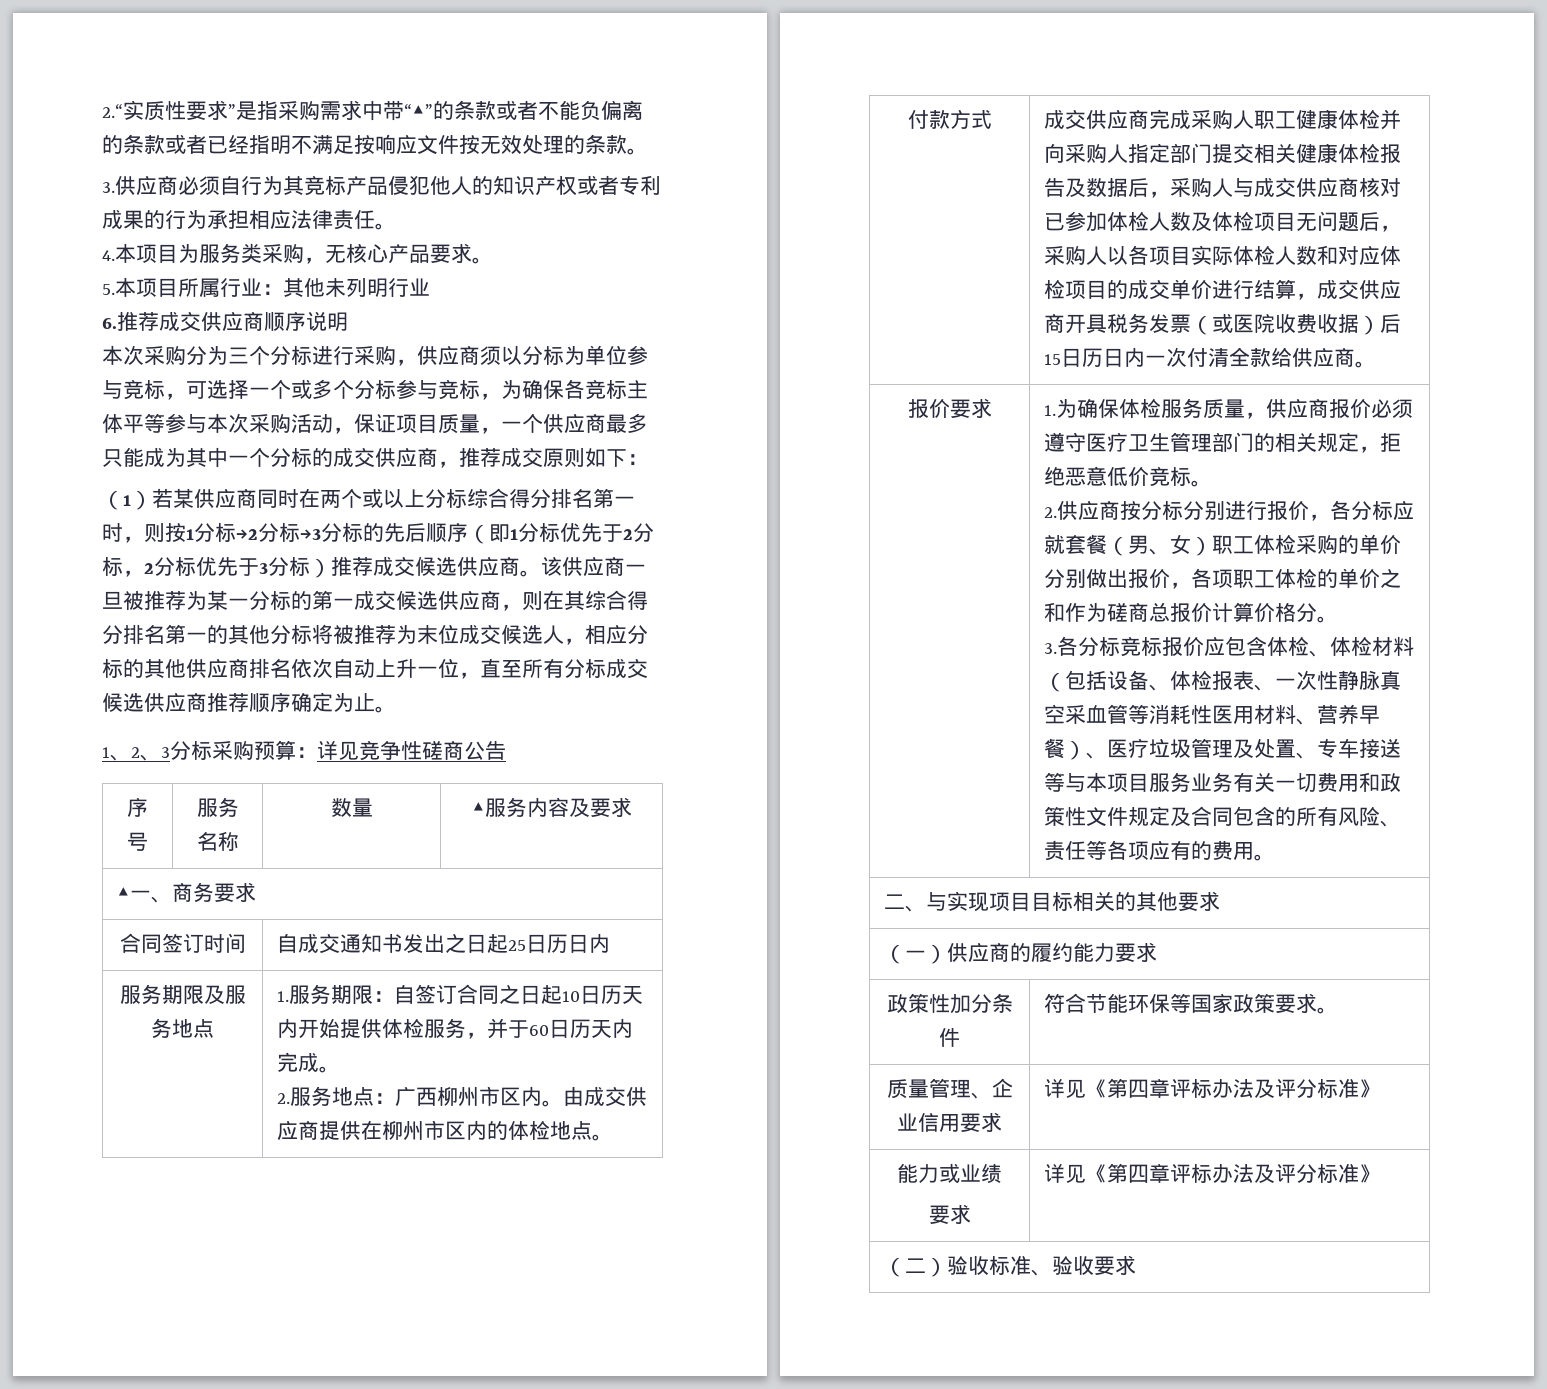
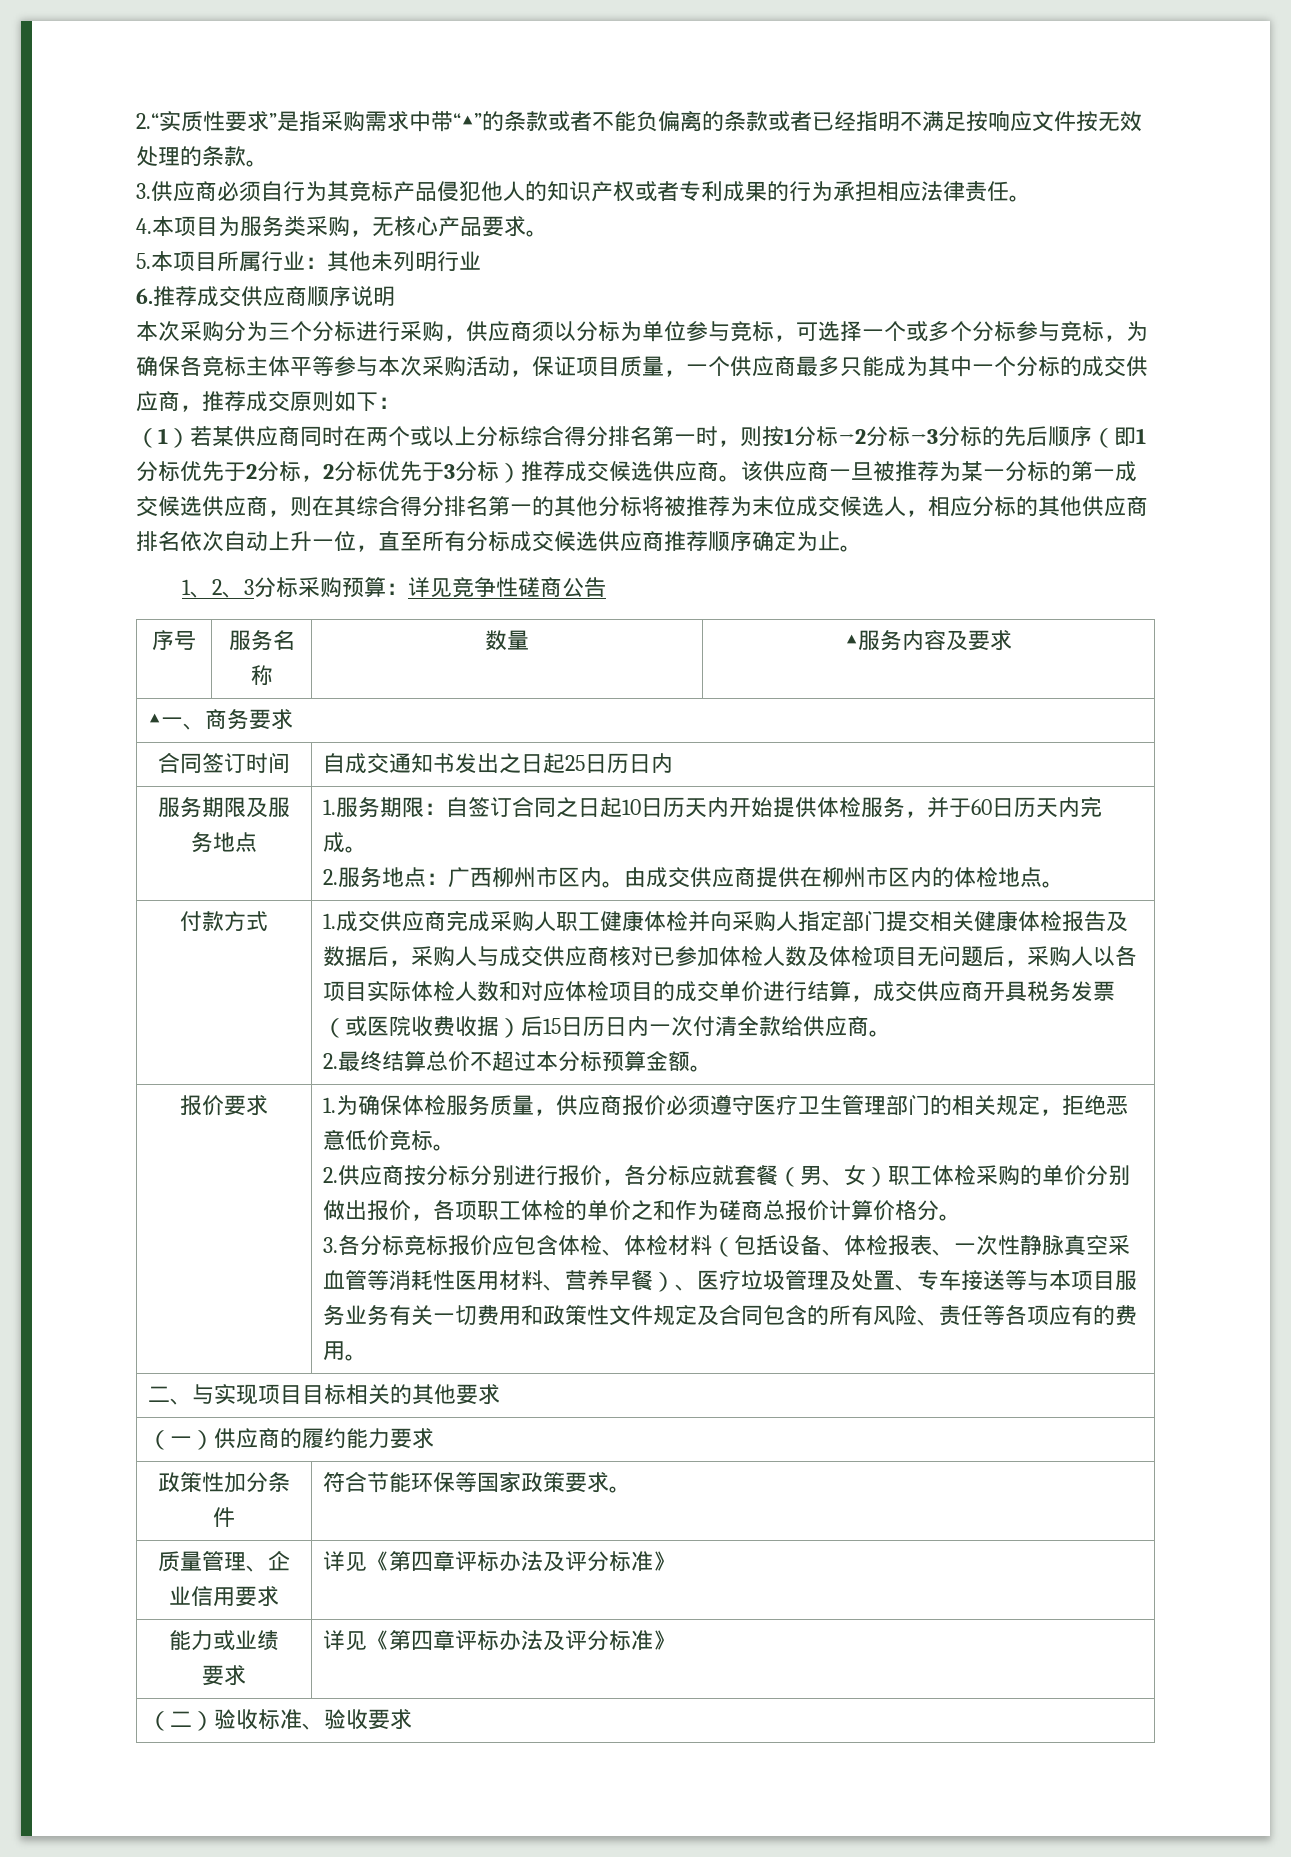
(992, 119) none -> [323,913,337,929] 1.
(1377, 364) none -> [323,1051,713,1072] // 2.最终结算总价不超过本分标预算金额。

